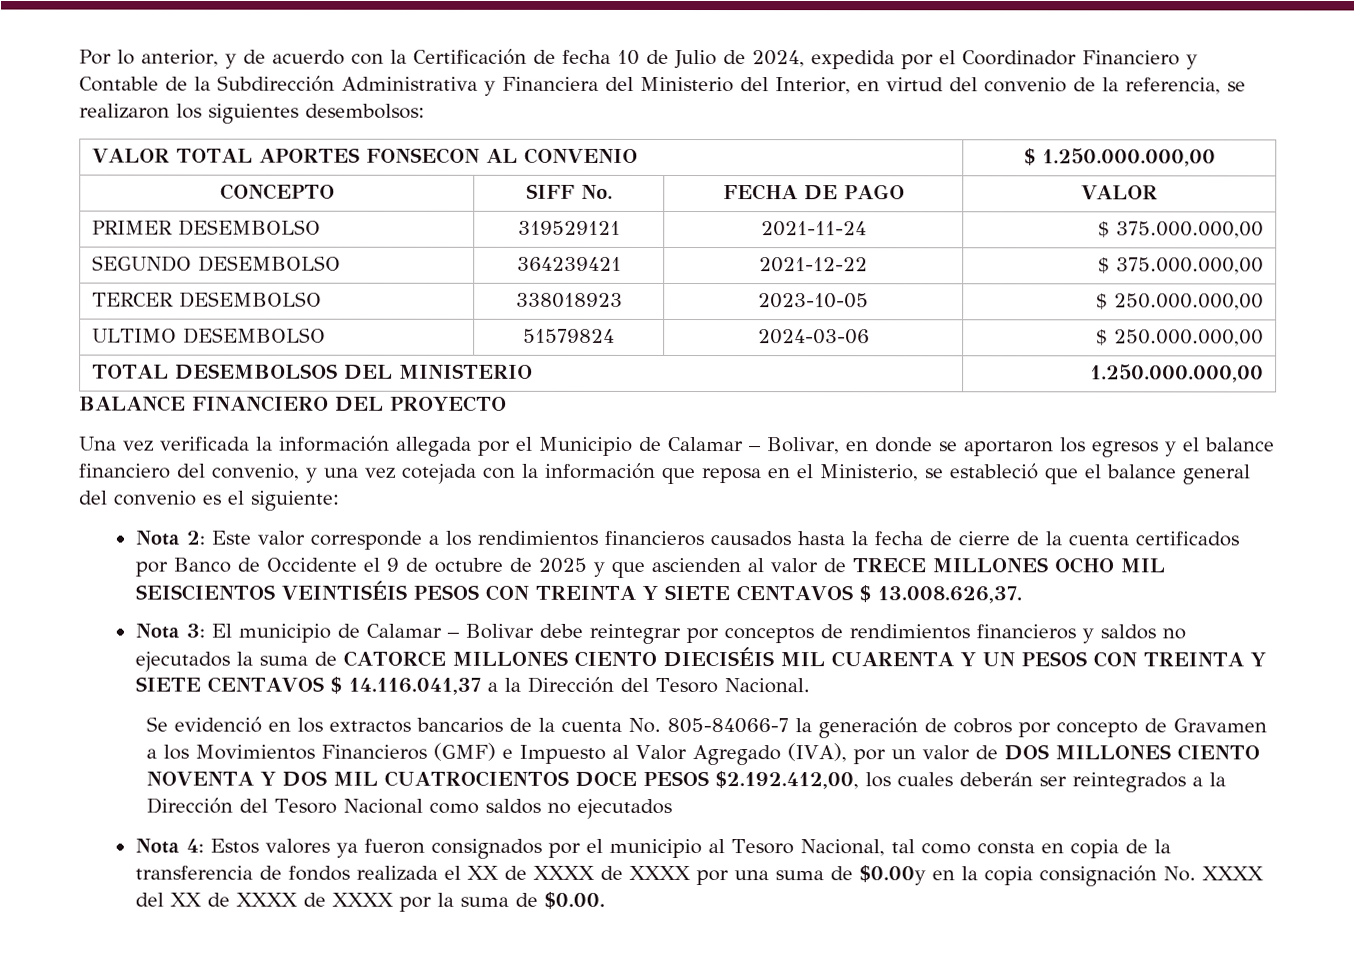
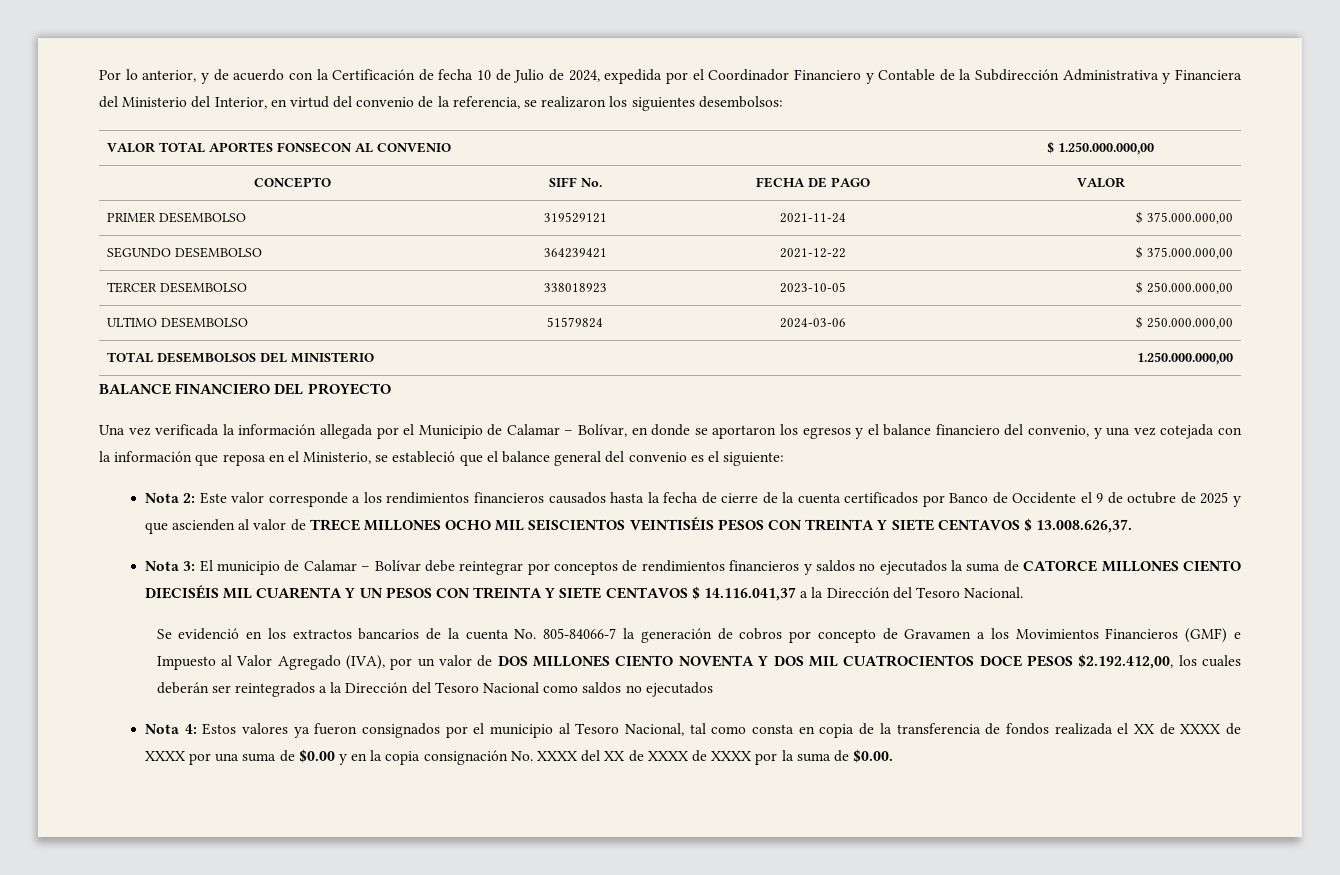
[767,437,840,455] Bolivar, -> [578,424,628,437] Bolívar,
[464,623,534,639] Bolivar -> [374,560,421,571] Bolívar
[858,865,926,886] $0.00y -> [298,749,347,765] $0.00 y

